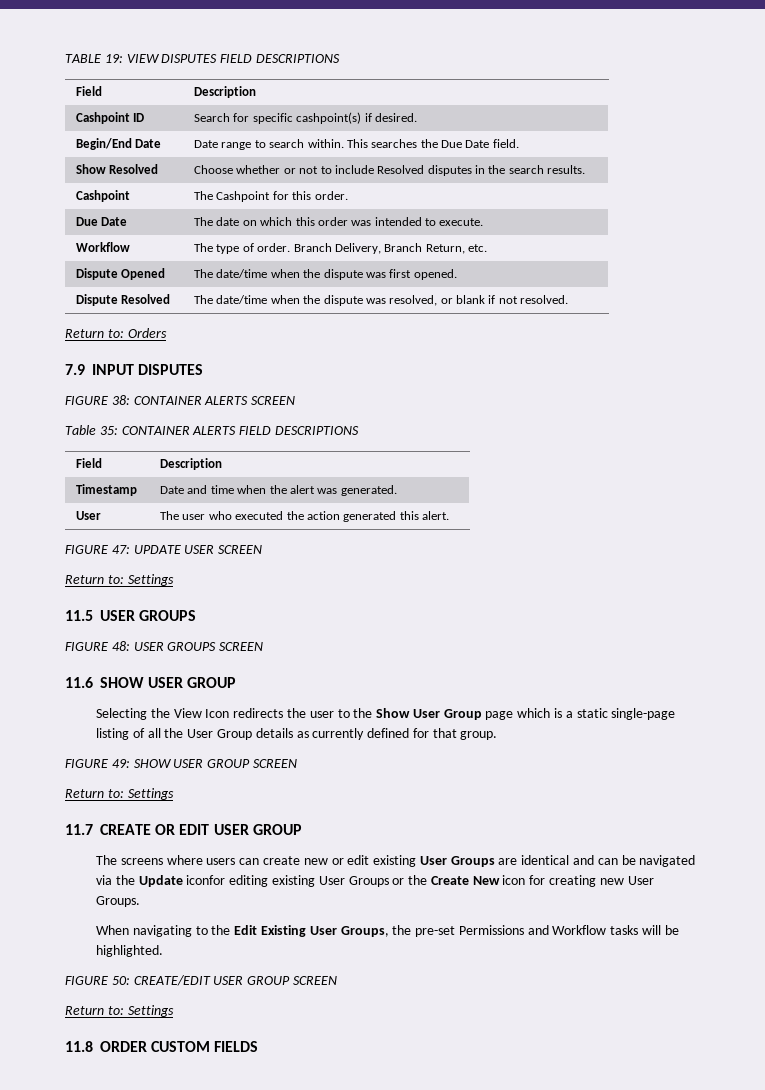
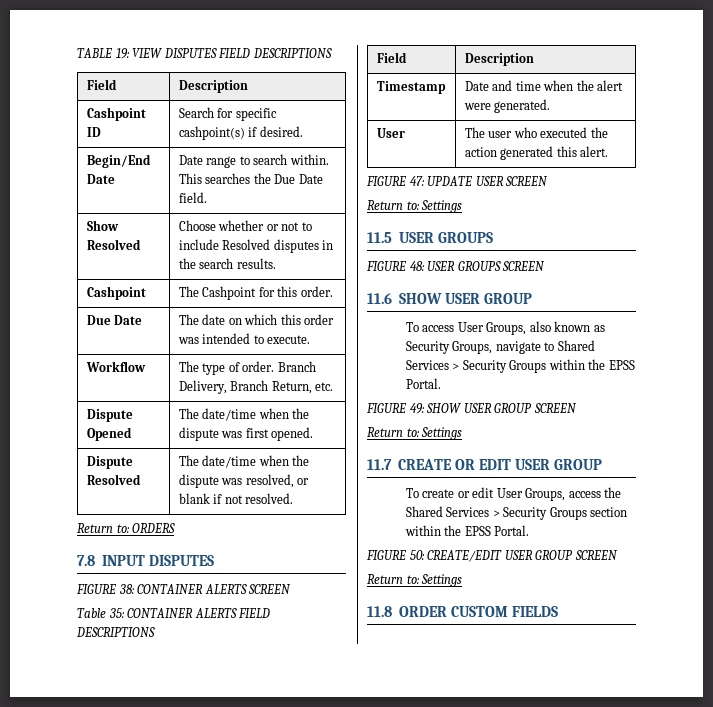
[127,328,167,338] [65,364,85,375] Orders // 7.9 -> [132,523,176,533] [77,555,95,566] ORDERS // 7.8
[317,488,338,494] was -> [463,103,491,110] were
[96,708,676,720] [96,728,498,740] Selecting the View Icon redirects the user to the Show User Group page which is a static single-page listing of all the User Group details as currently defined for that group. -> [405,321,605,335] [405,340,595,354] [405,359,635,373] [405,378,441,389] To access User Groups, also known as Security Groups, navigate to Shared Services > Security Groups within the EPSS Portal.
[96,855,696,867] [96,875,654,887] [96,896,141,907] [96,925,679,937] [96,945,164,957] The screens where users can create new or edit existing User Groups are identical and can be navigated via the Update iconfor editing existing User Groups or the Create New icon for creating new User Groups. // When navigating to the Edit Existing User Groups, the pre-set Permissions and Workflow tasks will be highlighted. -> [405,487,622,501] [405,506,628,520] [404,525,530,536] To create or edit User Groups, access the Shared Services > Security Groups section within the EPSS Portal.

